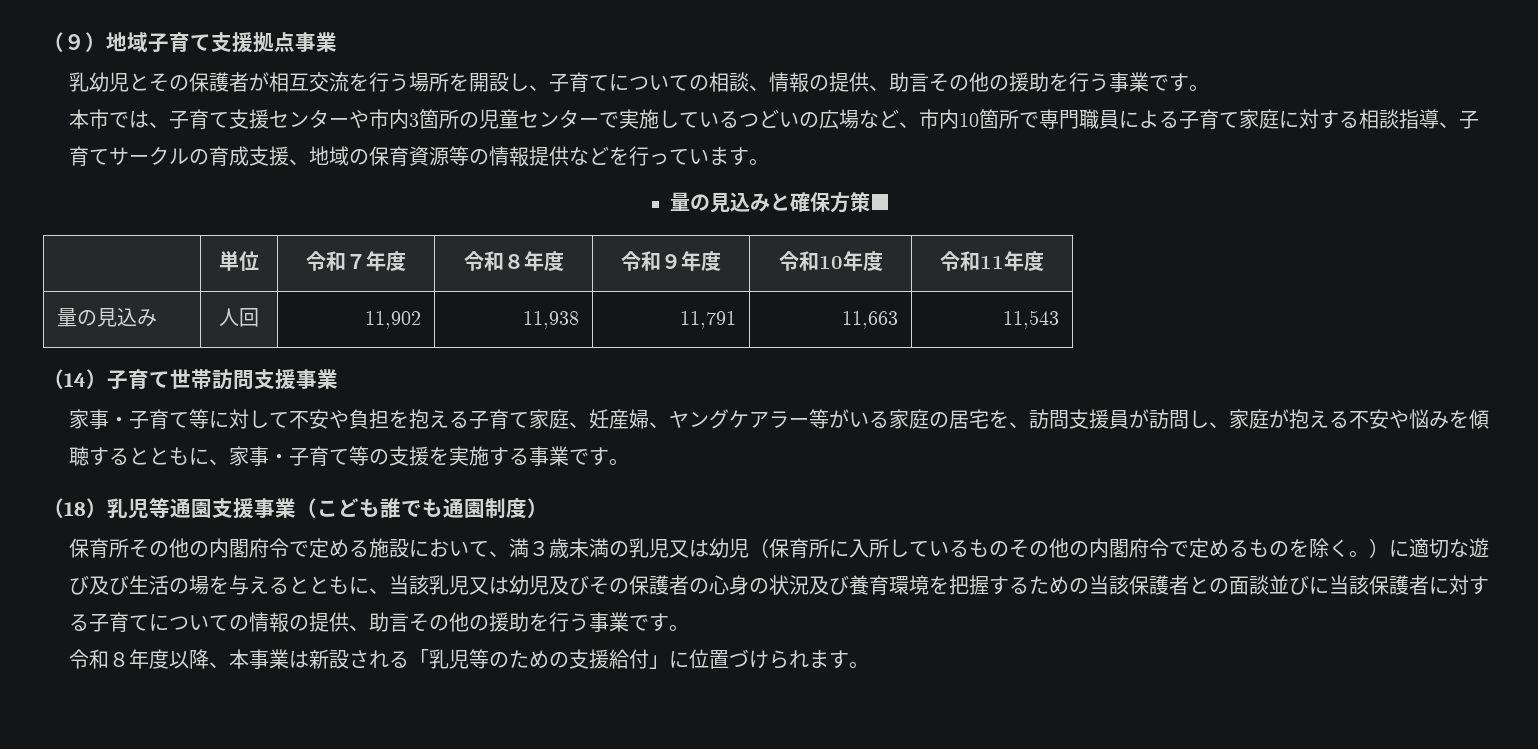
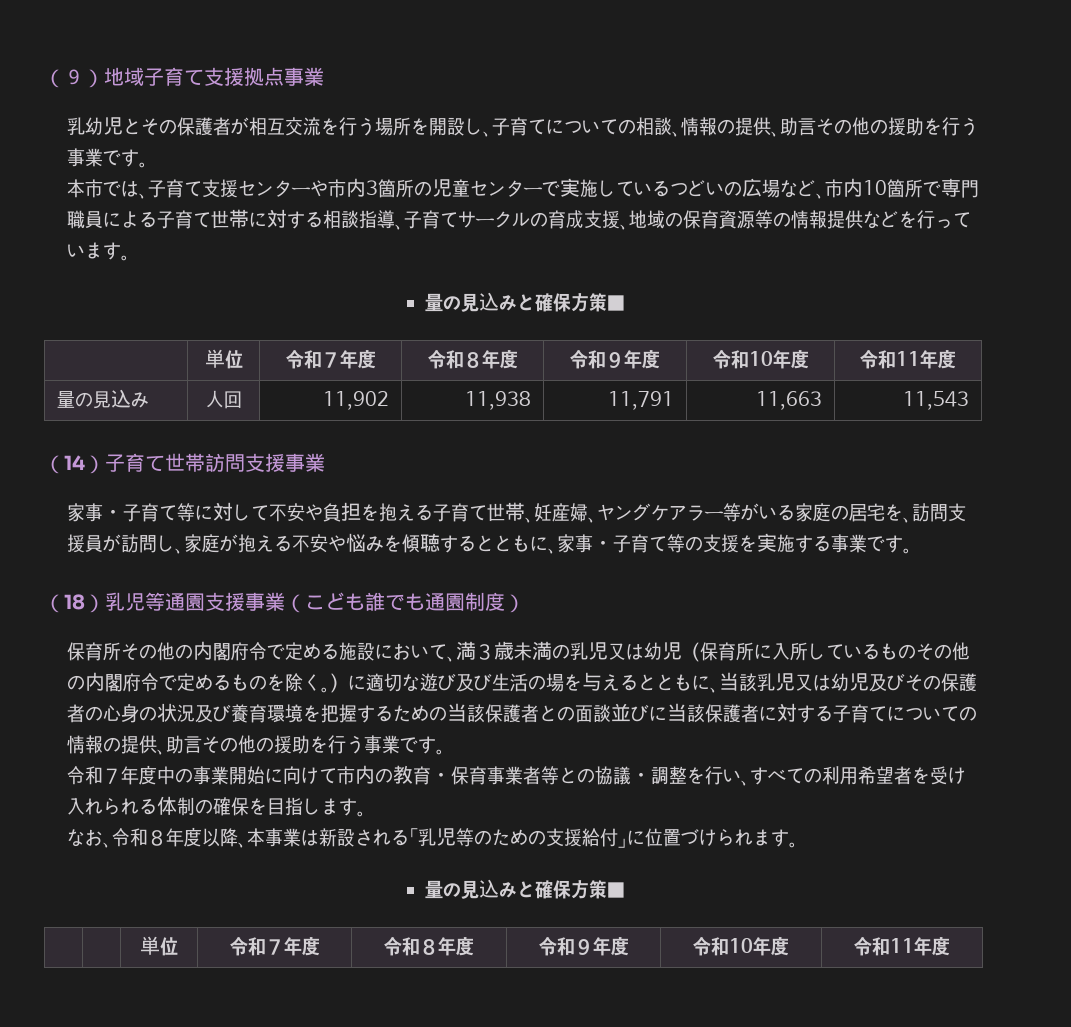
[1239,109,1280,129] 家庭 -> [211,209,250,229] 世帯
[529,409,570,429] 家庭 -> [487,502,526,522] 世帯
(110, 659) none -> [103,765,967,786] [67,796,367,817] [67,828,149,848] ７年度中の事業開始に向けて市内の教育・保育事業者等との協議・調整を行い、すべての利用希望者を受け入れられる体制の確保を目指します。 // なお、令和
(870, 665) none -> [424,879,625,899] [140,936,178,956] [229,936,320,956] [384,936,475,956] [538,936,629,956] [693,936,789,956] [854,936,950,956] // 量の見込みと確保方策■ // | | 単位 | 令和７年度 | 令和８年度 | 令和９年度 | 令和10年度 | 令和11年度

